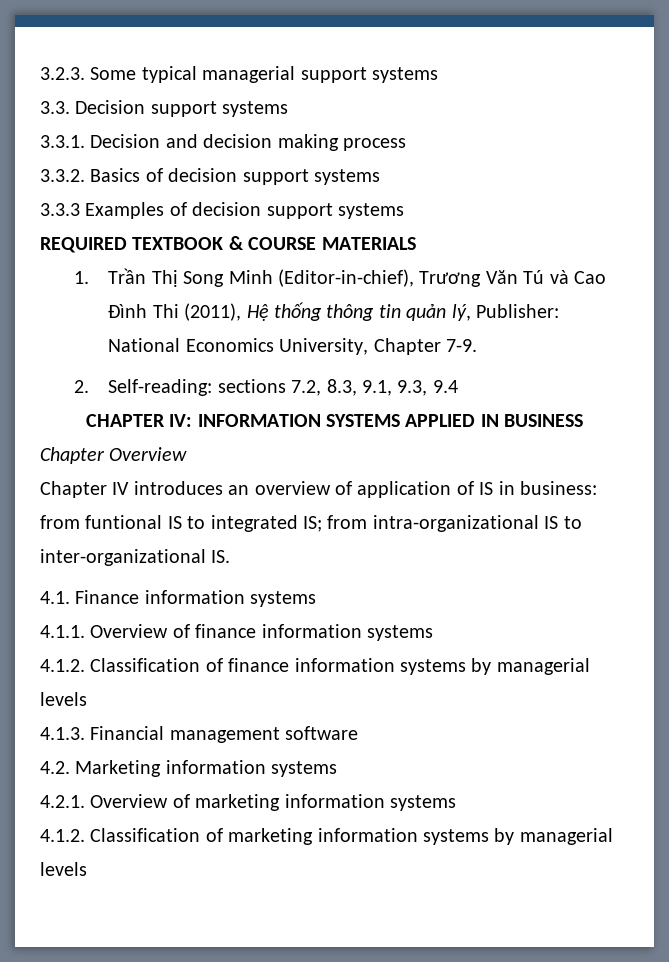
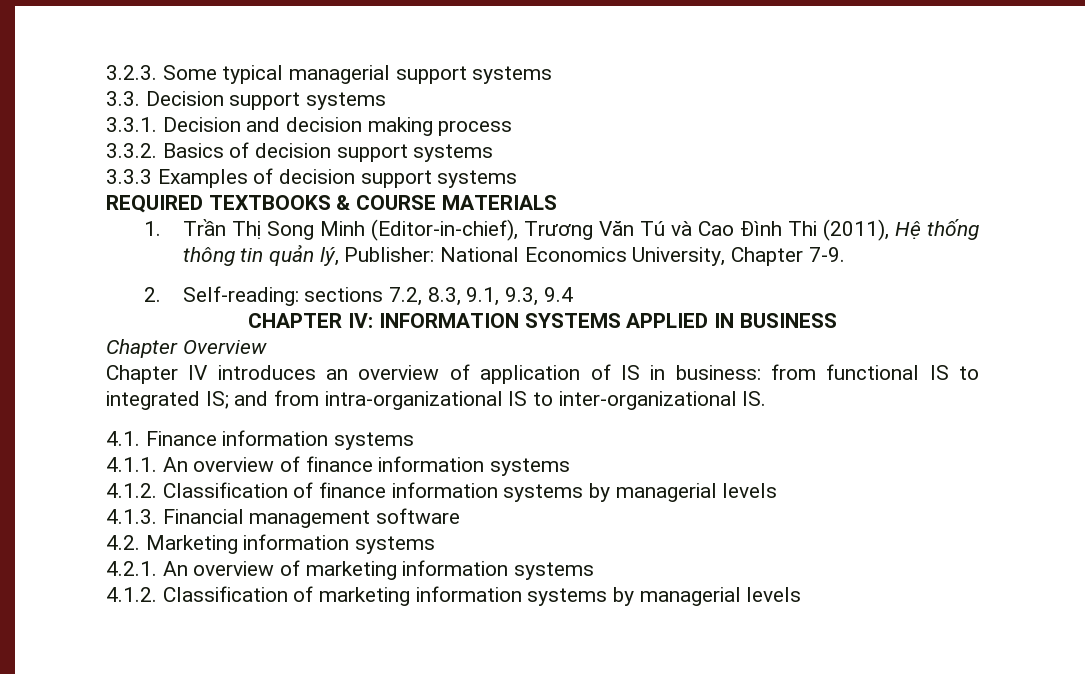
[132,237,224,250] TEXTBOOK -> [208,195,331,210] TEXTBOOKS
[85,515,163,529] funtional -> [826,364,920,380] functional
(322, 524) none -> [234,391,269,406] and
[90,624,169,638] Overview -> [162,457,275,472] An overview
[90,794,169,808] Overview -> [162,561,275,576] An overview

